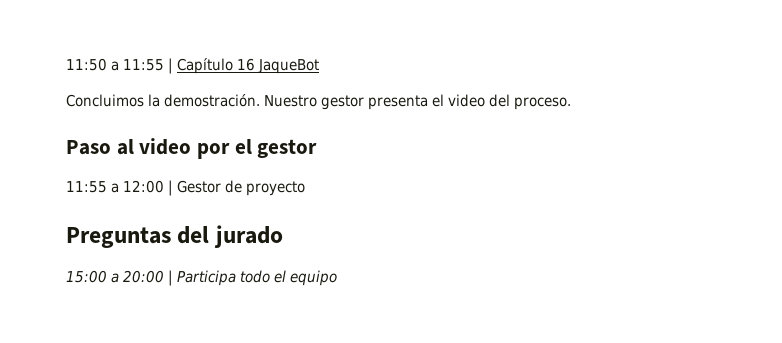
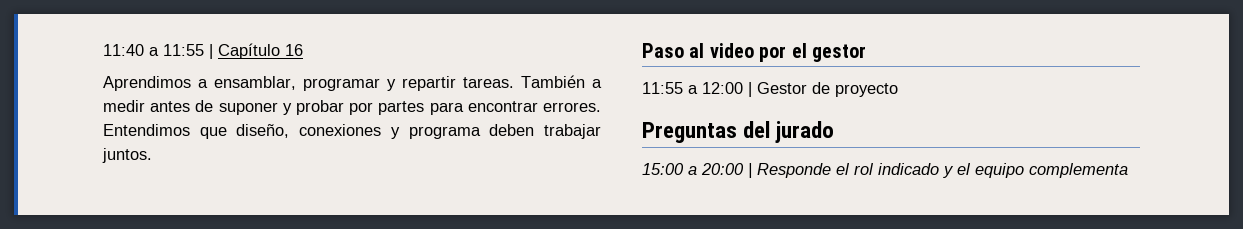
[66,58,107,71] 11:50 -> [103,44,144,56] 11:40
[258,59,320,74] [66,94,572,110] JaqueBot // Concluimos la demostración. Nuestro gestor presenta el video del proceso. -> [103,75,602,91] [103,100,601,115] [103,124,601,139] [102,148,152,163] // Aprendimos a ensamblar, programar y repartir tareas. También a medir antes de suponer y probar por partes para encontrar errores. Entendimos que diseño, conexiones y programa deben trabajar juntos.
[177,270,271,286] Participa todo -> [757,163,954,178] Responde el rol indicado y
(338, 278) none -> [1029,163,1128,178] complementa

